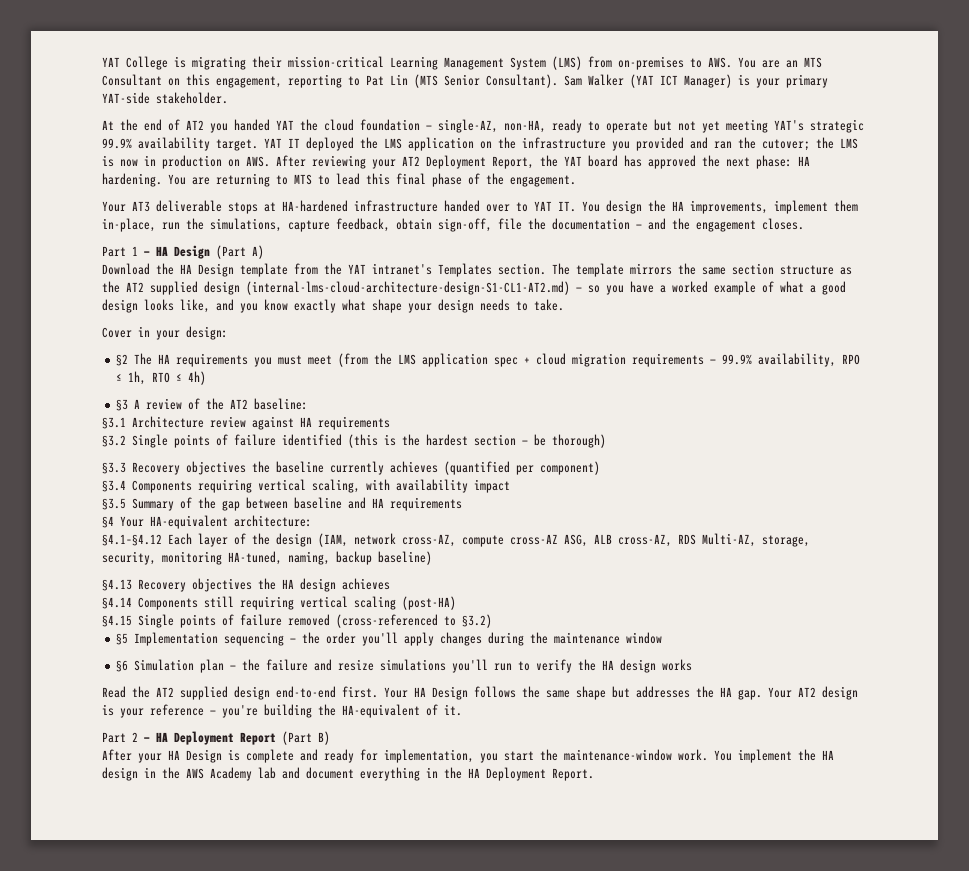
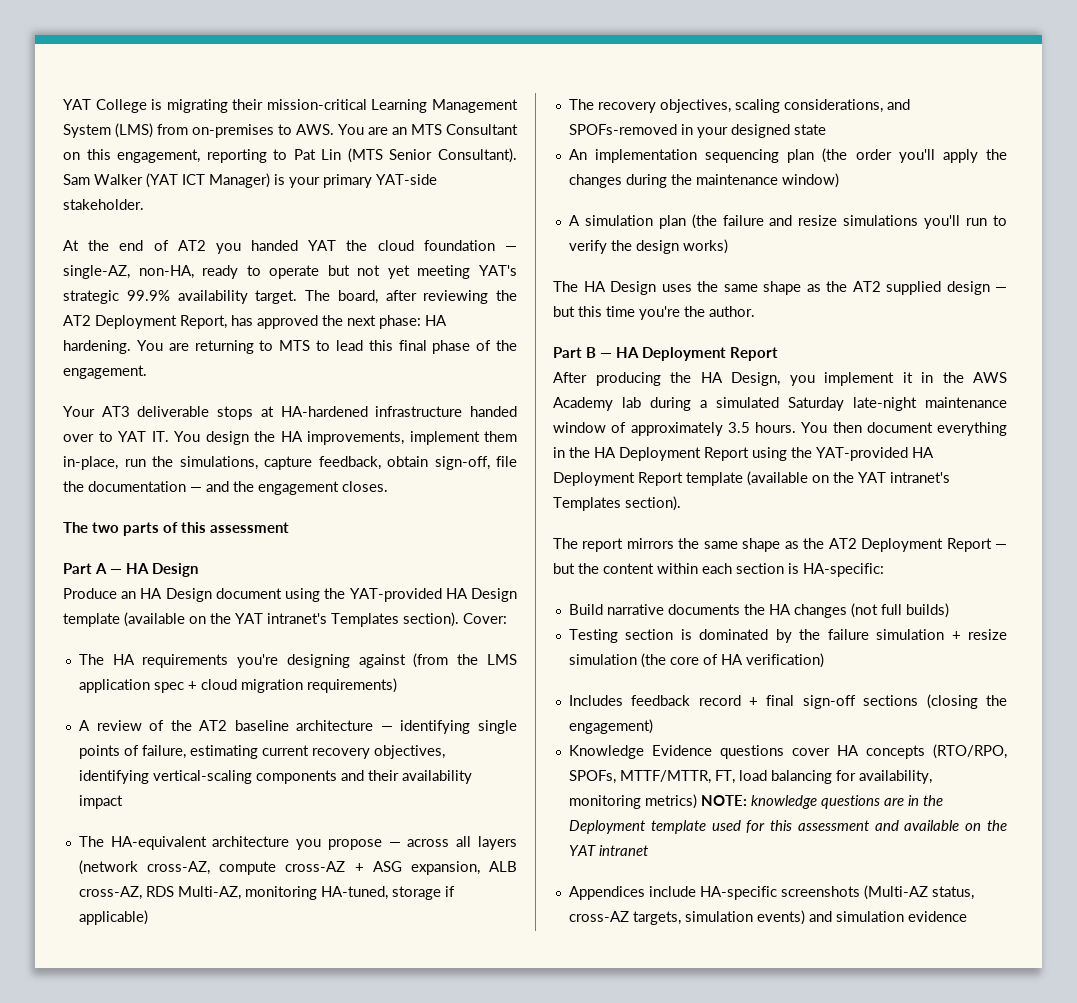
[264,137,858,151] [102,155,618,169] YAT IT deployed the LMS application on the infrastructure you provided and ran the cutover; the LMS is now in production on AWS. After reviewing your AT2 Deployment Report, the YAT board -> [305,290,517,304] [63,315,227,329] The board, after reviewing the AT2 Deployment Report,
[102,246,138,257] // Part 1 -> [63,522,289,536] [63,563,107,574] // The two parts of this assessment // Part A
[216,245,264,259] [102,263,174,275] (Part A) // Download the -> [63,588,442,602] // Produce an HA Design document using the YAT-provided
[294,263,852,277] [102,281,846,295] [102,299,564,313] [102,326,228,340] [116,353,333,367] from the YAT intranet's Templates section. The template mirrors the same section structure as the AT2 supplied design (internal-lms-cloud-architecture-design-S1-CL1-AT2.md) — so you have a worked example of what a good design looks like, and you know exactly what shape your design needs to take. // Cover in your design: // §2 The HA requirements you must meet -> [124,612,507,627] [78,654,406,668] (available on the YAT intranet's Templates section). Cover: // The HA requirements you're designing against
[632,353,861,367] [116,371,207,385] [116,399,129,411] requirements — 99.9% availability, RPO ≤ 1h, RTO ≤ 4h) // §3 -> [306,678,397,693] requirements) //
[254,398,309,410] [102,416,390,430] [102,434,606,448] [102,461,600,475] [102,479,510,493] [102,497,462,511] [102,515,312,529] [102,533,810,547] [102,551,432,565] [102,578,390,592] [102,596,456,610] [102,614,492,628] [116,632,321,646] baseline: // §3.1 Architecture review against HA requirements // §3.2 Single points of failure identified (this is the hardest section — be thorough) // §3.3 Recovery objectives the baseline currently achieves (quantified per component) // §3.4 Components requiring vertical scaling, with availability impact // §3.5 Summary of the gap between baseline and HA requirements // §4 Your HA-equivalent architecture: // §4.1–§4.12 Each layer of the design (IAM, network cross-AZ, compute cross-AZ ASG, ALB cross-AZ, RDS Multi-AZ, storage, security, monitoring HA-tuned, naming, backup baseline) // §4.13 Recovery objectives the HA design achieves // §4.14 Components still requiring vertical scaling (post-HA) // §4.15 Single points of failure removed (cross-referenced to §3.2) // §5 Implementation sequencing — the -> [234,720,517,734] [78,745,445,759] [78,770,472,784] [78,795,123,809] [78,836,518,850] [78,860,517,875] [78,886,455,900] [78,910,148,925] [568,99,910,113] [568,124,826,138] [568,148,848,163] baseline architecture — identifying single points of failure, estimating current recovery objectives, identifying vertical-scaling components and their availability impact // The HA-equivalent architecture you propose — across all layers (network cross-AZ, compute cross-AZ + ASG expansion, ALB cross-AZ, RDS Multi-AZ, monitoring HA-tuned, storage if applicable) // The recovery objectives, scaling considerations, and SPOFs-removed in your designed state // An implementation sequencing plan (the
(435, 639) none -> [986,149,1008,160] the
[626,632,663,644] [116,659,261,673] window // §6 Simulation plan — the -> [781,173,839,188] [568,214,717,229] window) // A simulation plan (the
[602,659,693,673] [102,686,858,700] [102,704,462,718] [102,732,138,743] HA design works // Read the AT2 supplied design end-to-end first. Your HA Design follows the same shape but addresses the HA gap. Your AT2 design is your reference — you're building the HA-equivalent of it. // Part 2 -> [635,239,728,254] [553,281,1007,295] [553,306,755,320] [553,347,596,358] design works) // The HA Design uses the same shape as the AT2 supplied design — but this time you're the author. // Part B
[282,731,330,745] [102,749,834,763] [102,767,138,781] (Part B) // After your HA Design is complete and ready for implementation, you start the maintenance-window work. You implement the HA design -> [553,372,913,386] // After producing the HA Design, you implement it
[282,767,300,779] and -> [650,397,1007,411] [553,422,862,436] during a simulated Saturday late-night maintenance window of approximately 3.5 hours. You then
[552,768,594,781] Report. -> [704,447,934,461] [553,471,950,486] [553,496,681,511] [553,538,1007,552] [553,563,884,577] [568,603,949,618] [568,629,1007,643] [568,653,824,668] [568,694,1007,709] [568,719,653,734] [568,744,1007,759] [568,770,932,784] [568,794,943,809] [568,820,1008,834] [568,845,649,856] [568,885,974,900] [568,910,967,925] Report using the YAT-provided HA Deployment Report template (available on the YAT intranet's Templates section). // The report mirrors the same shape as the AT2 Deployment Report — but the content within each section is HA-specific: // Build narrative documents the HA changes (not full builds) // Testing section is dominated by the failure simulation + resize simulation (the core of HA verification) // Includes feedback record + final sign-off sections (closing the engagement) // Knowledge Evidence questions cover HA concepts (RTO/RPO, SPOFs, MTTF/MTTR, FT, load balancing for availability, monitoring metrics) NOTE: knowledge questions are in the Deployment template used for this assessment and available on the YAT intranet // Appendices include HA-specific screenshots (Multi-AZ status, cross-AZ targets, simulation events) and simulation evidence

